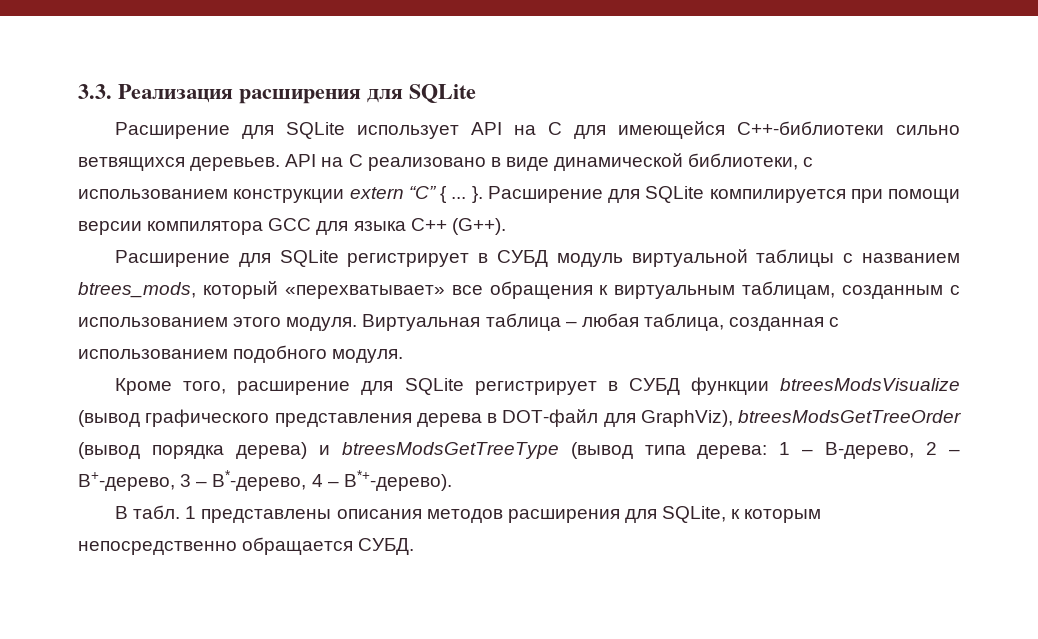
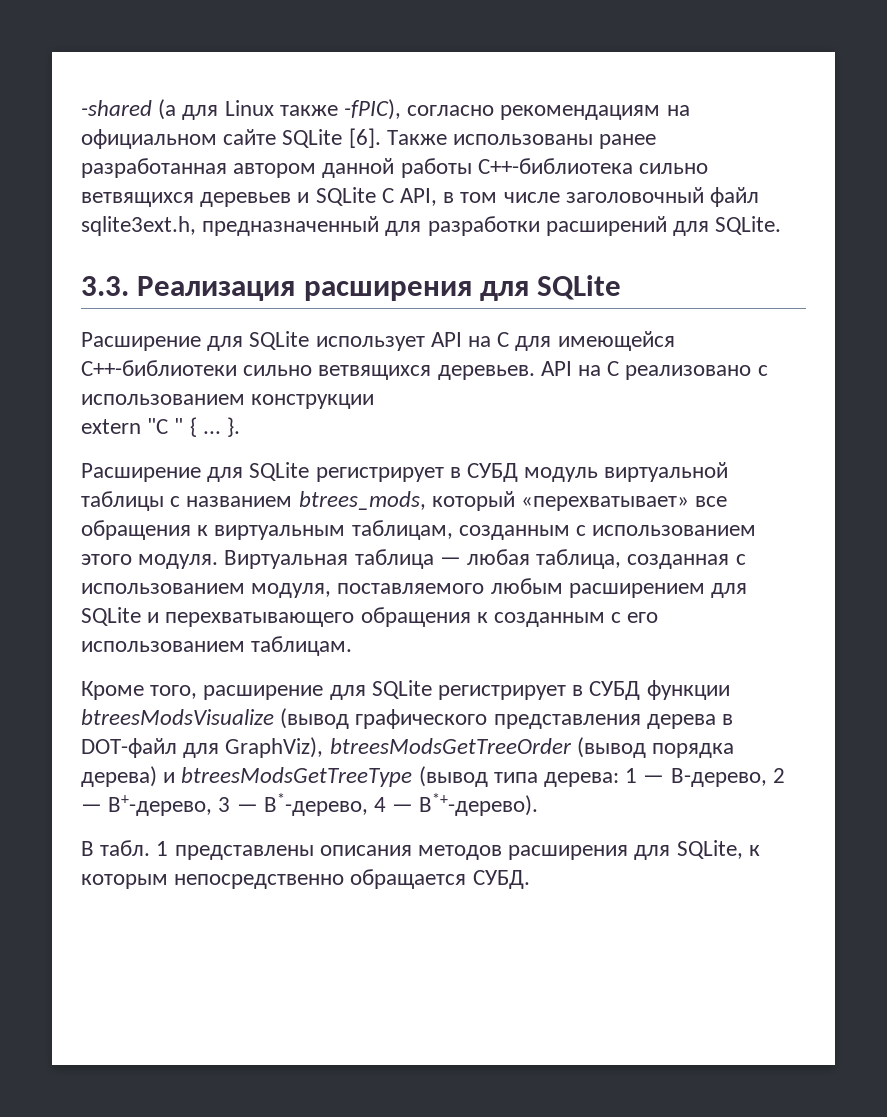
(78, 91) none -> [81,99,690,120] [81,128,657,149] [81,158,709,178] [81,187,760,207] [81,216,782,236] -shared (а для Linux также -fPIC), согласно рекомендациям на официальном сайте SQLite [6]. Также использованы ранее разработанная автором данной работы C++-библиотека сильно ветвящихся деревьев и SQLite C API, в том числе заголовочный файл sqlite3ext.h, предназначенный для разработки расширений для SQLite. //
[490,153,799,171] в виде динамической библиотеки, -> (752, 372) none
[349,186,437,199] extern “C” -> [81,418,184,434] // extern "C "
[487,186,960,203] [78,218,506,235] Расширение для SQLite компилируется при помощи версии компилятора GCC для языка C++ (G++). -> (241, 427) none
[565,321,577,327] – -> [439,557,461,565] —
[233,345,404,363] подобного модуля. -> [251,578,748,598] [81,607,659,627] [81,636,353,656] модуля, поставляемого любым расширением для SQLite и перехватывающего обращения к созданным с его использованием таблицам.
[802,449,814,455] – -> [643,775,665,783] —
[948,449,960,455] – -> [81,804,102,812] —
[196,481,208,487] – -> [236,804,258,812] —
[327,481,339,487] – -> [392,804,414,812] —

